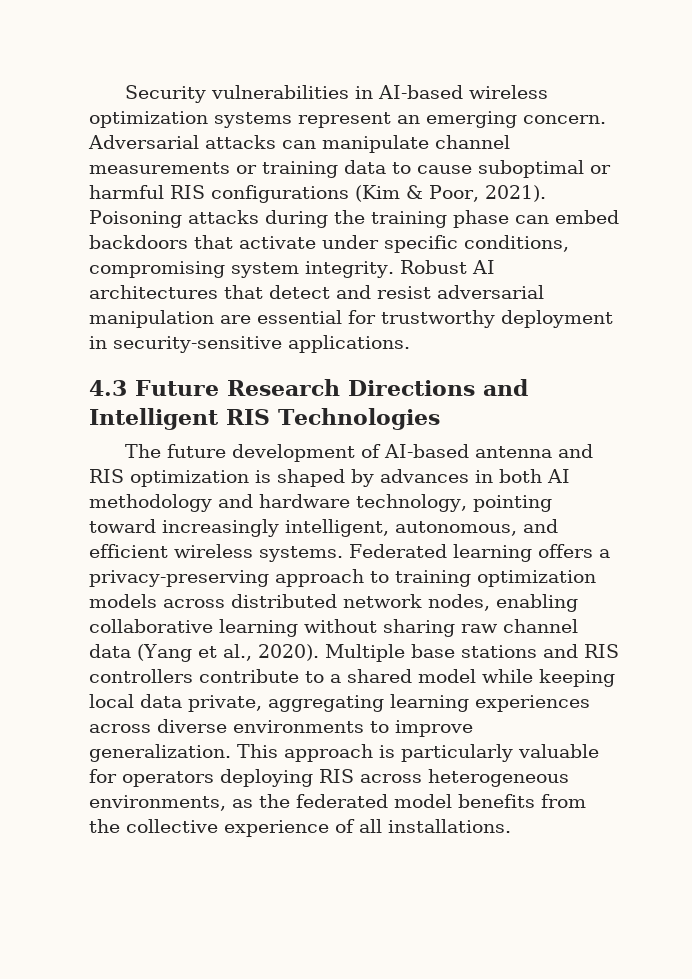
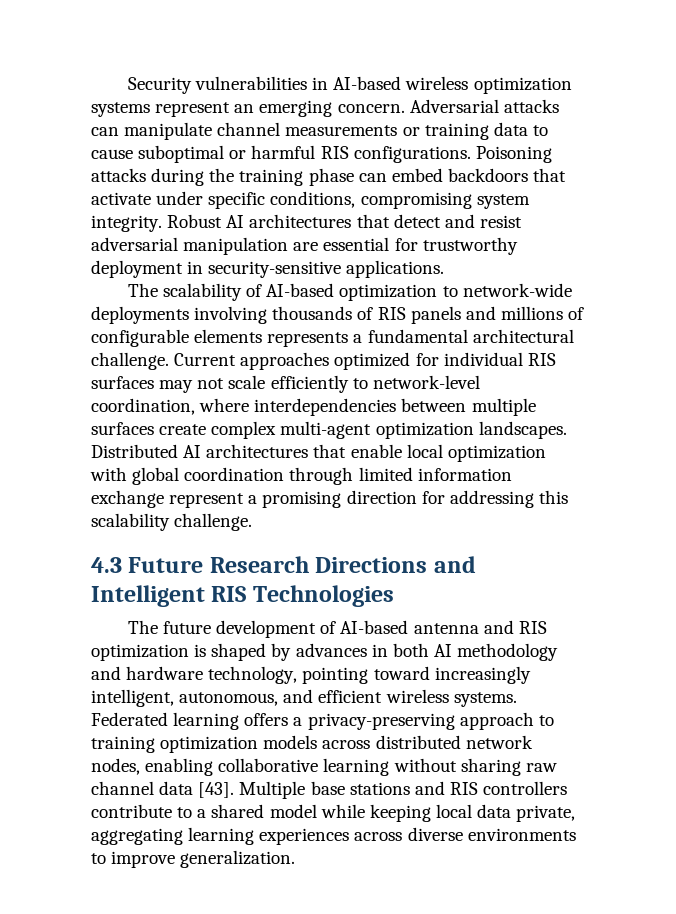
[211,185,546,203] configurations (Kim & Poor, 2021). -> [353,146,471,163] configurations.
(410, 344) none -> [127,283,572,301] [91,306,585,324] [91,329,574,347] [91,352,556,370] [91,375,480,393] [91,398,536,416] [91,421,567,439] [91,444,546,462] [90,467,512,485] [91,490,568,508] [91,513,253,531] // The scalability of AI-based optimization to network-wide deployments involving thousands of RIS panels and millions of configurable elements represents a fundamental architectural challenge. Current approaches optimized for individual RIS surfaces may not scale efficiently to network-level coordination, where interdependencies between multiple surfaces create complex multi-agent optimization landscapes. Distributed AI architectures that enable local optimization with global coordination through limited information exchange represent a promising direction for addressing this scalability challenge.
[137,644,319,662] (Yang et al., 2020). -> [198,782,235,798] [43].
[237,744,599,762] [89,769,569,787] [89,794,586,811] [89,819,511,837] This approach is particularly valuable for operators deploying RIS across heterogeneous environments, as the federated model benefits from the collective experience of all installations. -> (296, 859) none

